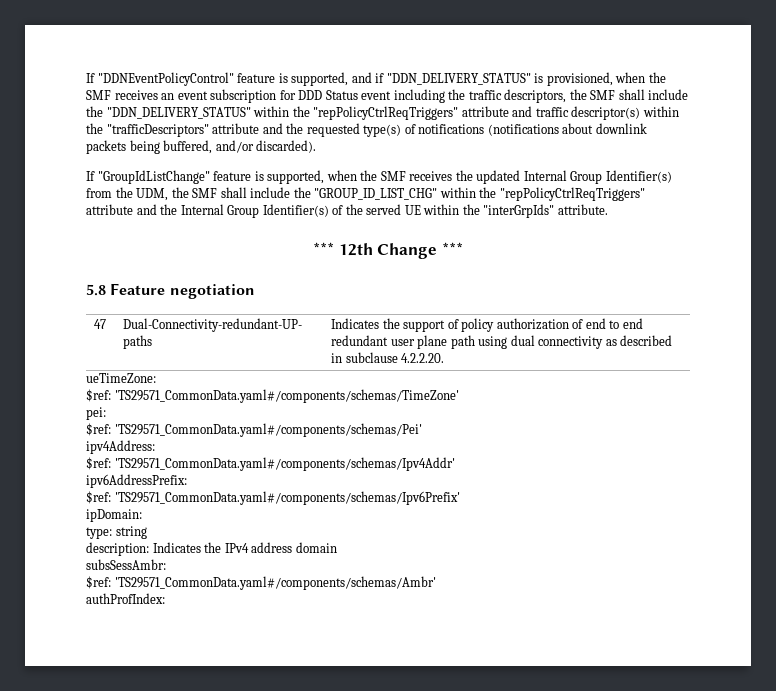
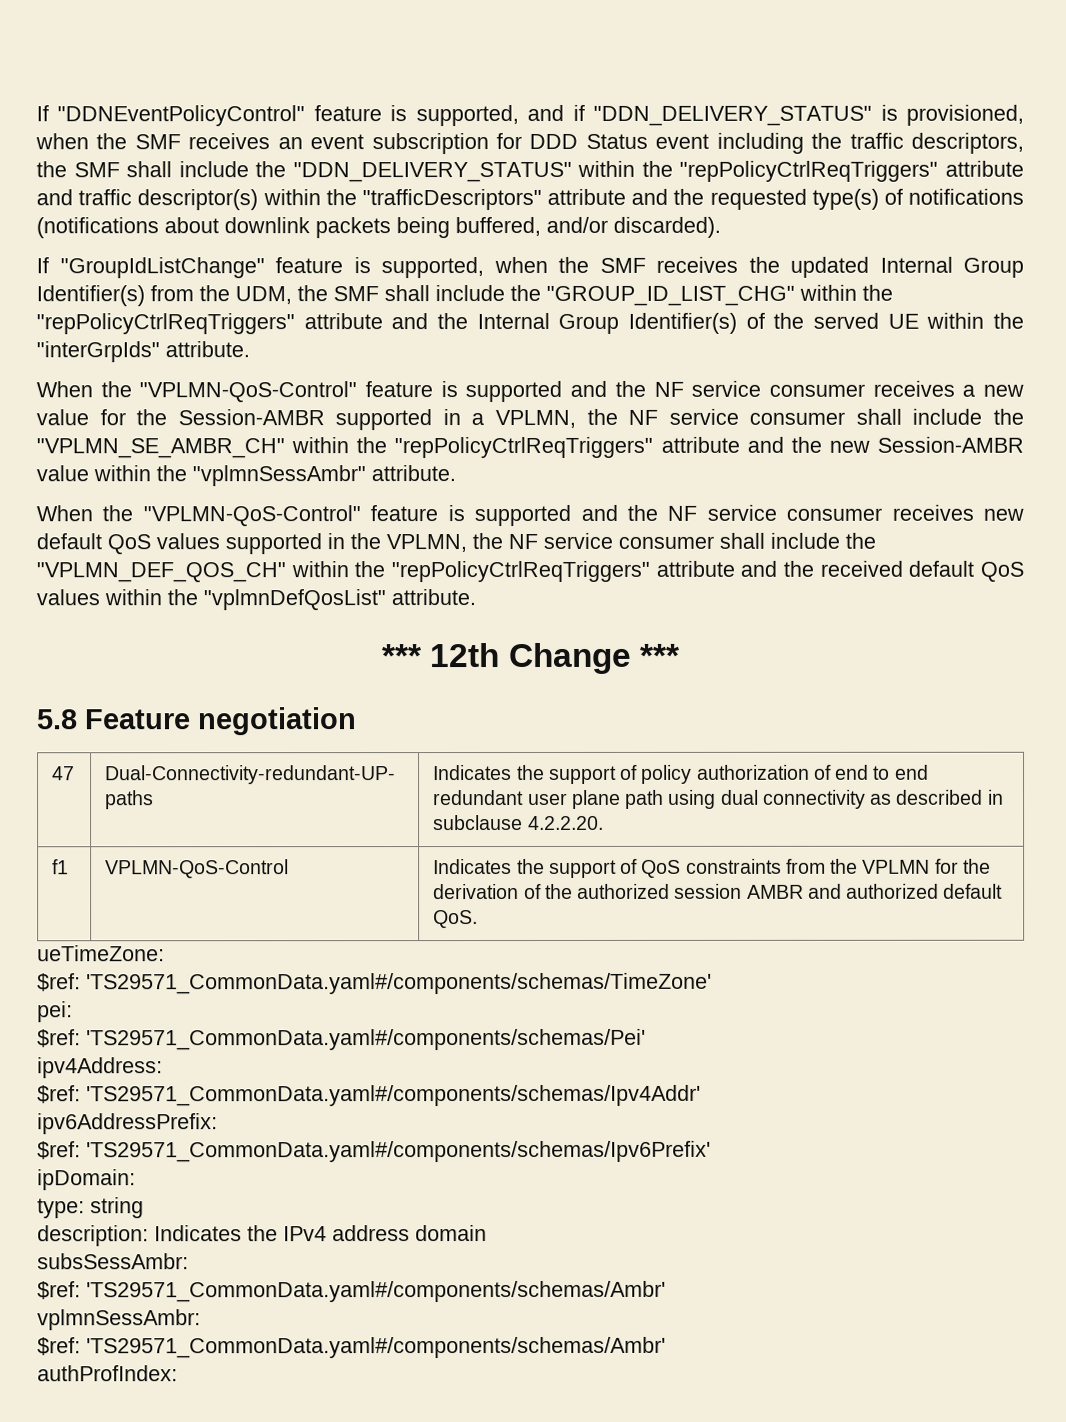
(608, 209) none -> [36,380,1025,403] [36,408,1024,431] [36,436,1024,459] [36,465,456,487] [36,504,1024,527] [36,532,876,555] [36,560,1024,583] [36,589,476,611] // When the "VPLMN-QoS-Control" feature is supported and the NF service consumer receives a new value for the Session-AMBR supported in a VPLMN, the NF service consumer shall include the "VPLMN_SE_AMBR_CH" within the "repPolicyCtrlReqTriggers" attribute and the new Session-AMBR value within the "vplmnSessAmbr" attribute. // When the "VPLMN-QoS-Control" feature is supported and the NF service consumer receives new default QoS values supported in the VPLMN, the NF service consumer shall include the "VPLMN_DEF_QOS_CH" within the "repPolicyCtrlReqTriggers" attribute and the received default QoS values within the "vplmnDefQosList" attribute.
(445, 358) none -> [52,859,70,875] [105,859,290,879] [433,858,991,878] [433,883,1004,900] [433,910,479,929] // f1 | VPLMN-QoS-Control | Indicates the support of QoS constraints from the VPLMN for the derivation of the authorized session AMBR and authorized default QoS.
(436, 583) none -> [37,1309,201,1331] [37,1336,666,1359] // vplmnSessAmbr: // $ref: 'TS29571_CommonData.yaml#/components/schemas/Ambr'

